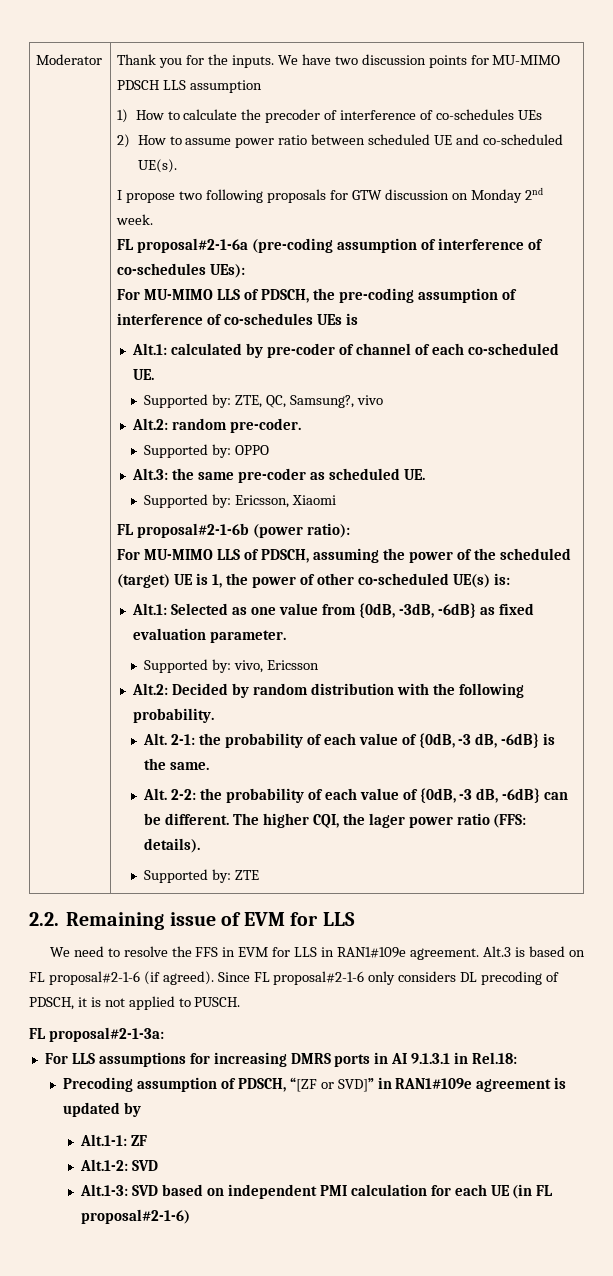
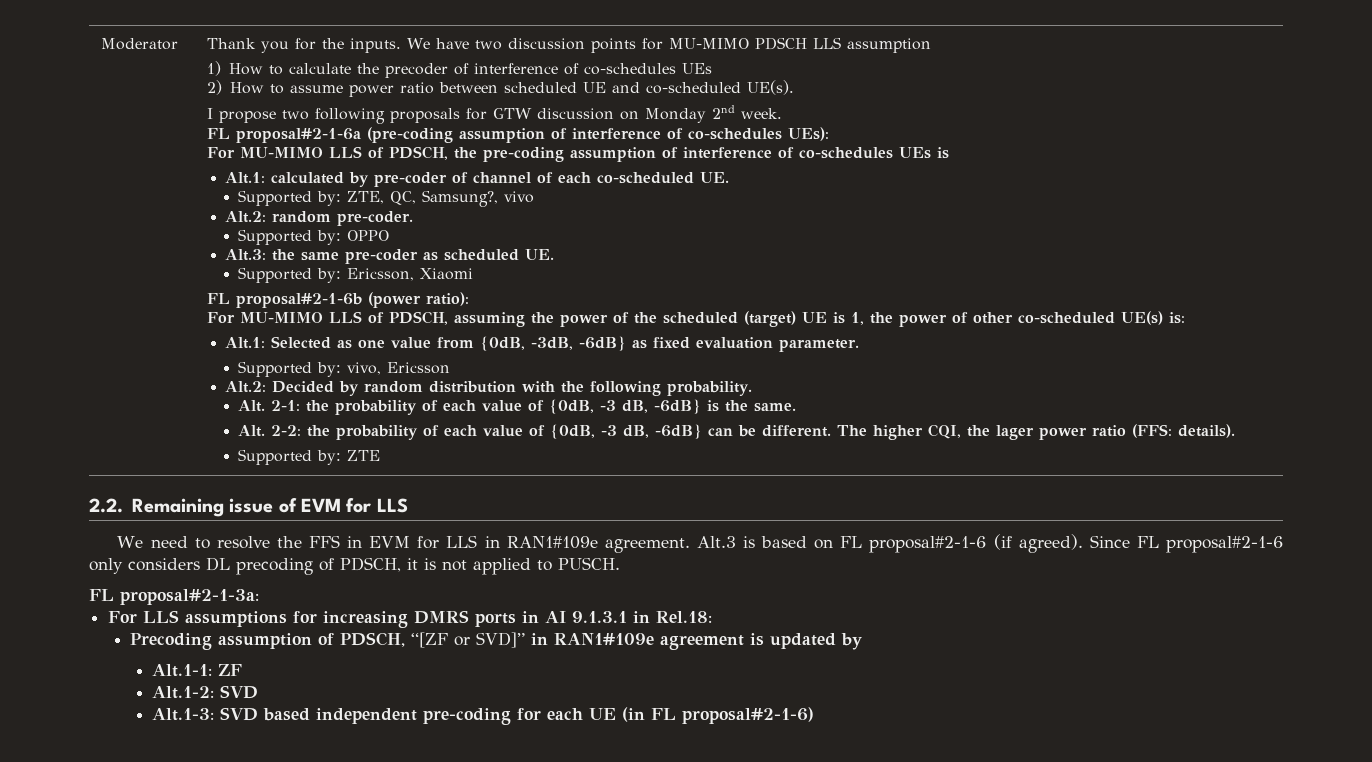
[207,1184,427,1199] on independent PMI calculation -> [316,708,512,725] independent pre-coding

